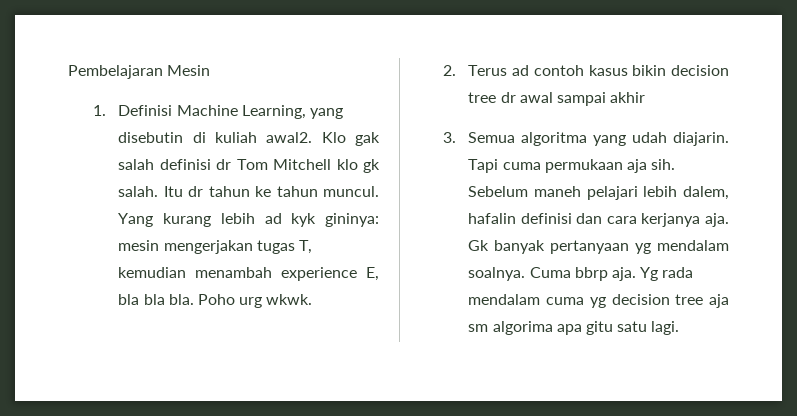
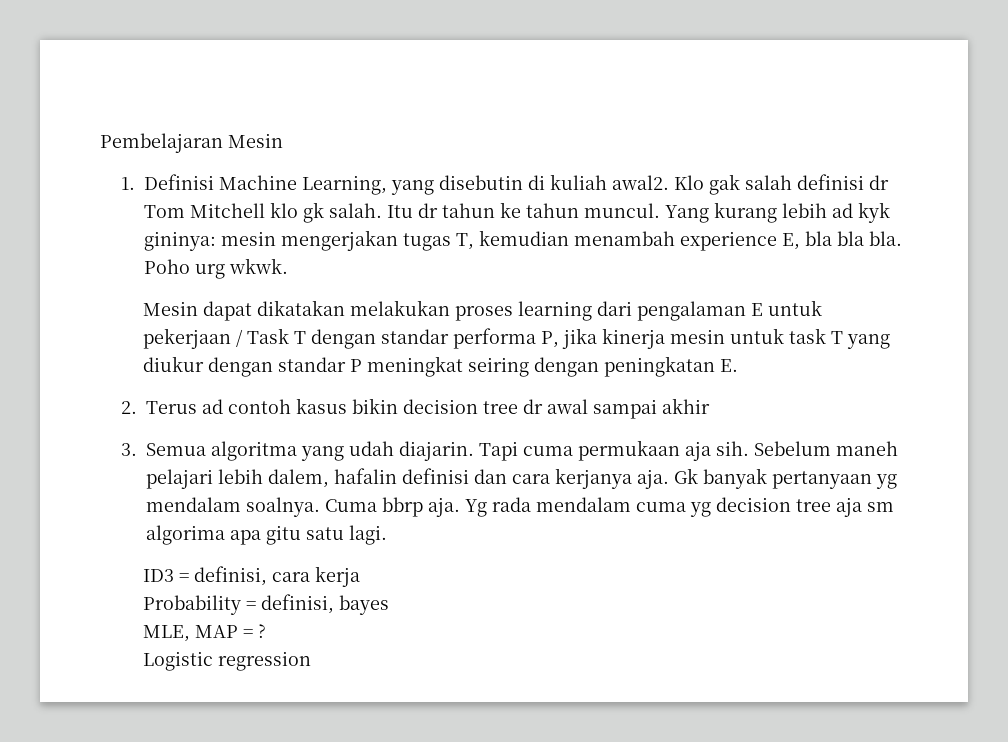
(313, 299) none -> [142,300,822,321] [142,328,890,349] [142,356,738,377] // Mesin dapat dikatakan melakukan proses learning dari pengalaman E untuk pekerjaan / Task T dengan standar performa P, jika kinerja mesin untuk task T yang diukur dengan standar P meningkat seiring dengan peningkatan E.
(680, 328) none -> [142,566,360,587] [142,594,389,615] [142,624,266,642] [142,651,311,671] // ID3 = definisi, cara kerja // Probability = definisi, bayes // MLE, MAP = ? // Logistic regression

